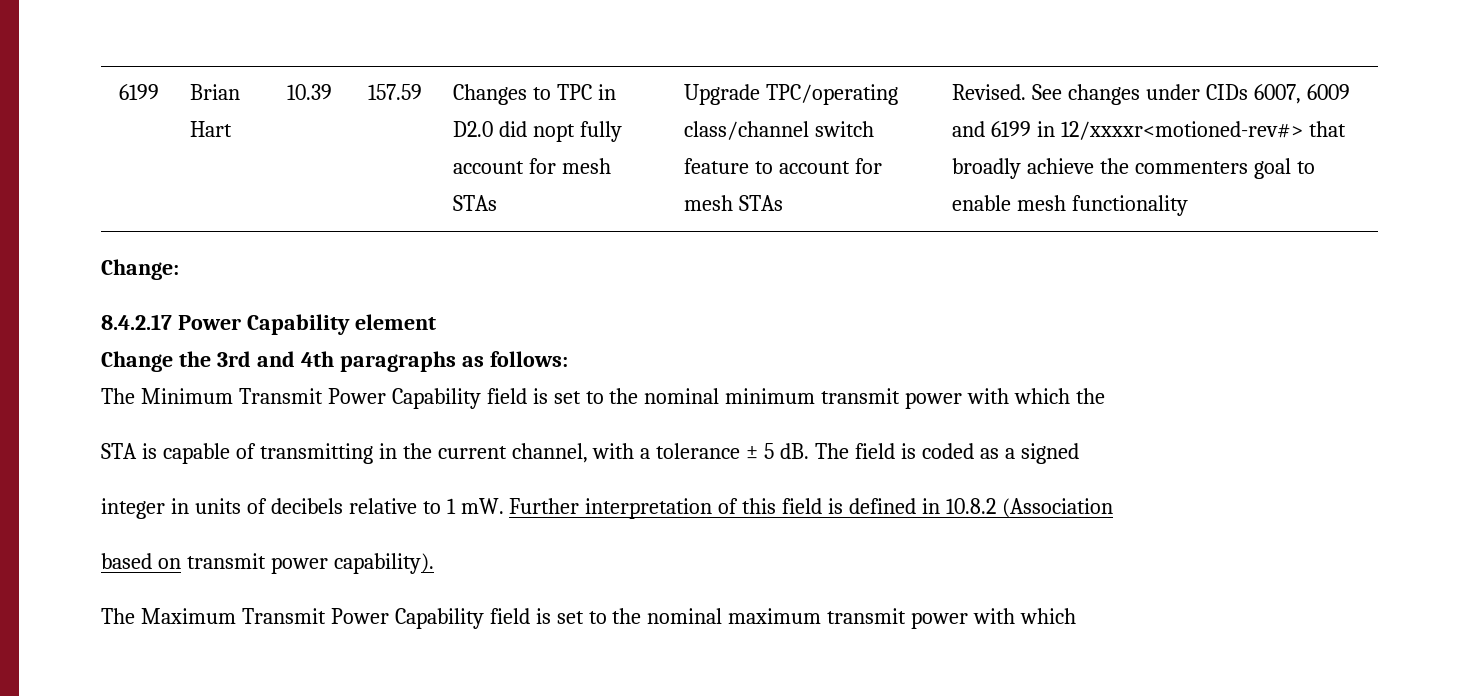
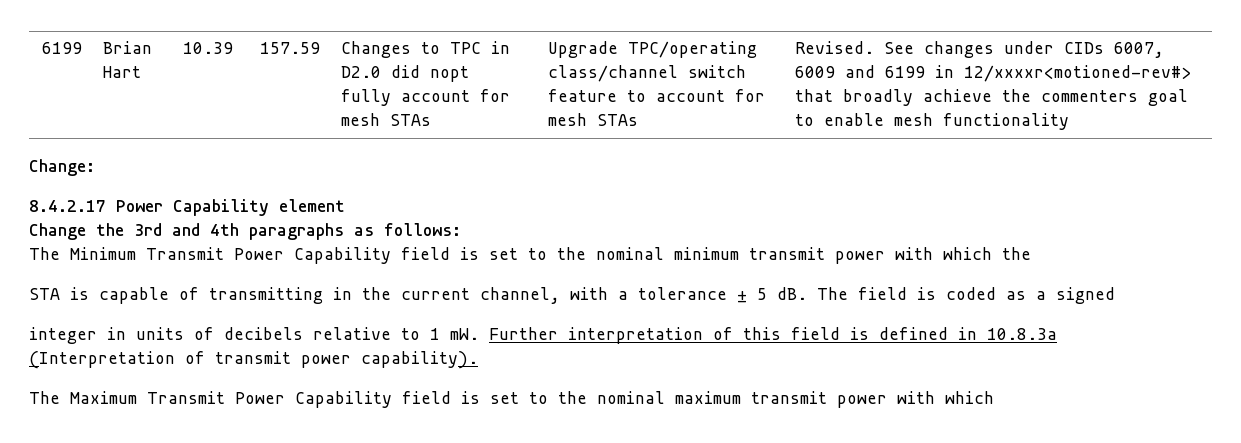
[945,498,1113,518] [101,553,181,569] 10.8.2 (Association // based on -> [987,328,1057,340] [29,351,205,369] 10.8.3a (Interpretation of

